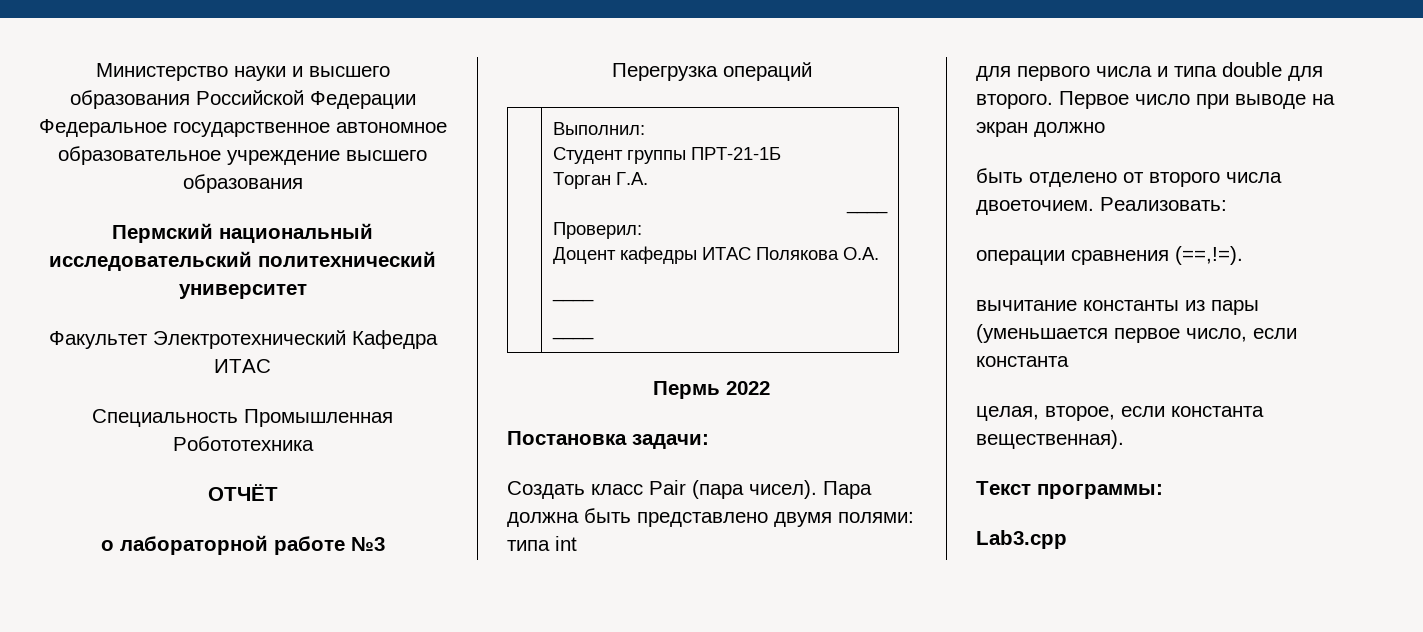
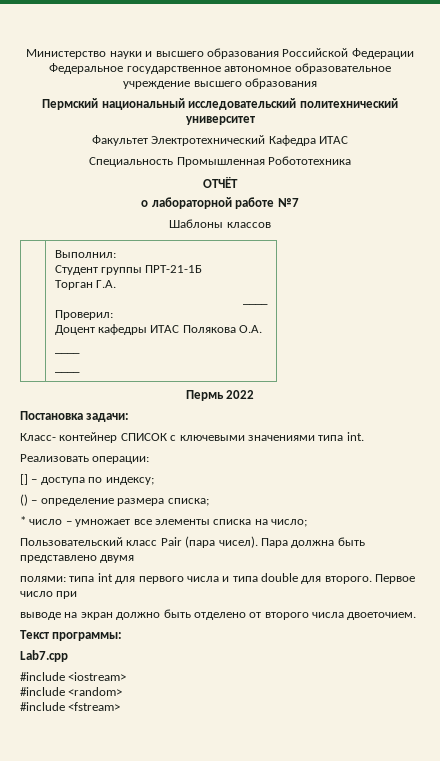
[350,537,385,551] [611,62,812,81] №3 // Перегрузка операций -> [277,198,299,207] [169,219,271,228] №7 // Шаблоны классов
[507,481,585,499] Создать -> [20,432,364,443] [20,454,150,464] [20,474,154,485] [20,494,209,506] [20,516,307,527] [20,537,123,546] Класс- контейнер СПИСОК с ключевыми значениями типа int. // Реализовать операции: // [] – доступа по индексу; // () – определение размера списка; // * число – умножает все элементы списка на число; // Пользовательский
(832, 519) none -> (135, 559) //
(577, 543) // -> (113, 577) none
(1229, 101) none -> (78, 595) //
(1105, 129) // -> (161, 616) none
[1100,197,1227,211] [976,246,1243,265] [976,300,1259,315] [976,324,1297,343] [976,356,1069,367] [976,406,1264,421] [976,430,1124,449] [976,481,1163,499] [976,530,1067,549] Реализовать: // операции сравнения (==,!=). // вычитание константы из пары (уменьшается первое число, если константа // целая, второе, если константа вещественная). // Текст программы: // Lab3.cpp -> [20,630,123,641] [20,650,68,662] [20,672,127,681] [20,687,123,696] [20,702,121,711] // Текст программы: // Lab7.cpp // #include <iostream> // #include <random> // #include <fstream>

